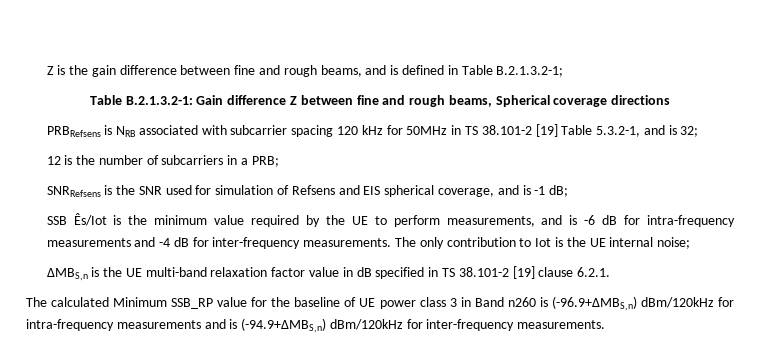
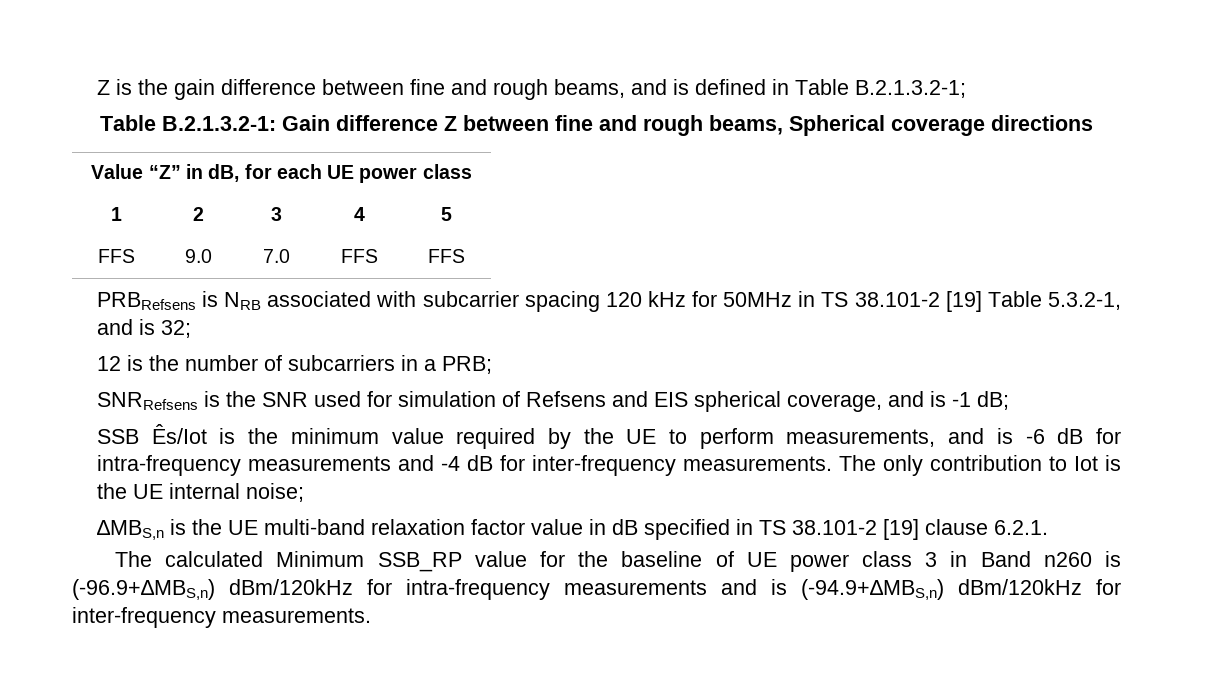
(671, 100) none -> [91,164,472,183] [110,207,122,221] [193,207,204,221] [271,207,282,221] [353,207,365,221] [441,207,452,221] [97,249,135,263] [185,249,212,263] [263,249,290,263] [340,249,378,263] [428,249,465,263] // Value “Z” in dB, for each UE power class // 1 | 2 | 3 | 4 | 5 // FFS | 9.0 | 7.0 | FFS | FFS

